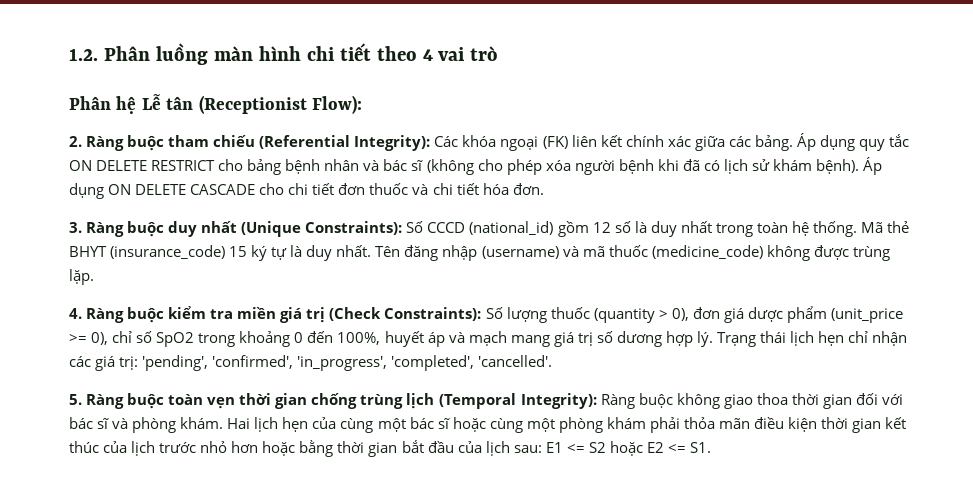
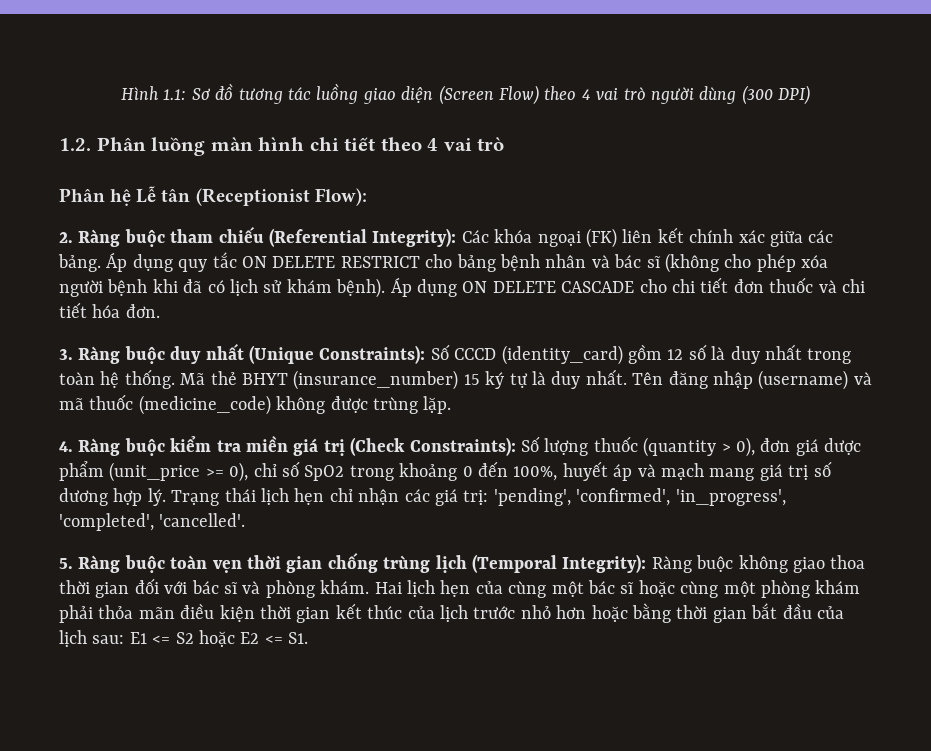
(69, 54) none -> [120,83,811,105] Hình 1.1: Sơ đồ tương tác luồng giao diện (Screen Flow) theo 4 vai trò người dùng (300 DPI) //
[469,221,554,235] (national_id) -> [501,345,623,365] (identity_card)
[110,245,226,259] (insurance_code) -> [293,370,459,390] (insurance_number)

